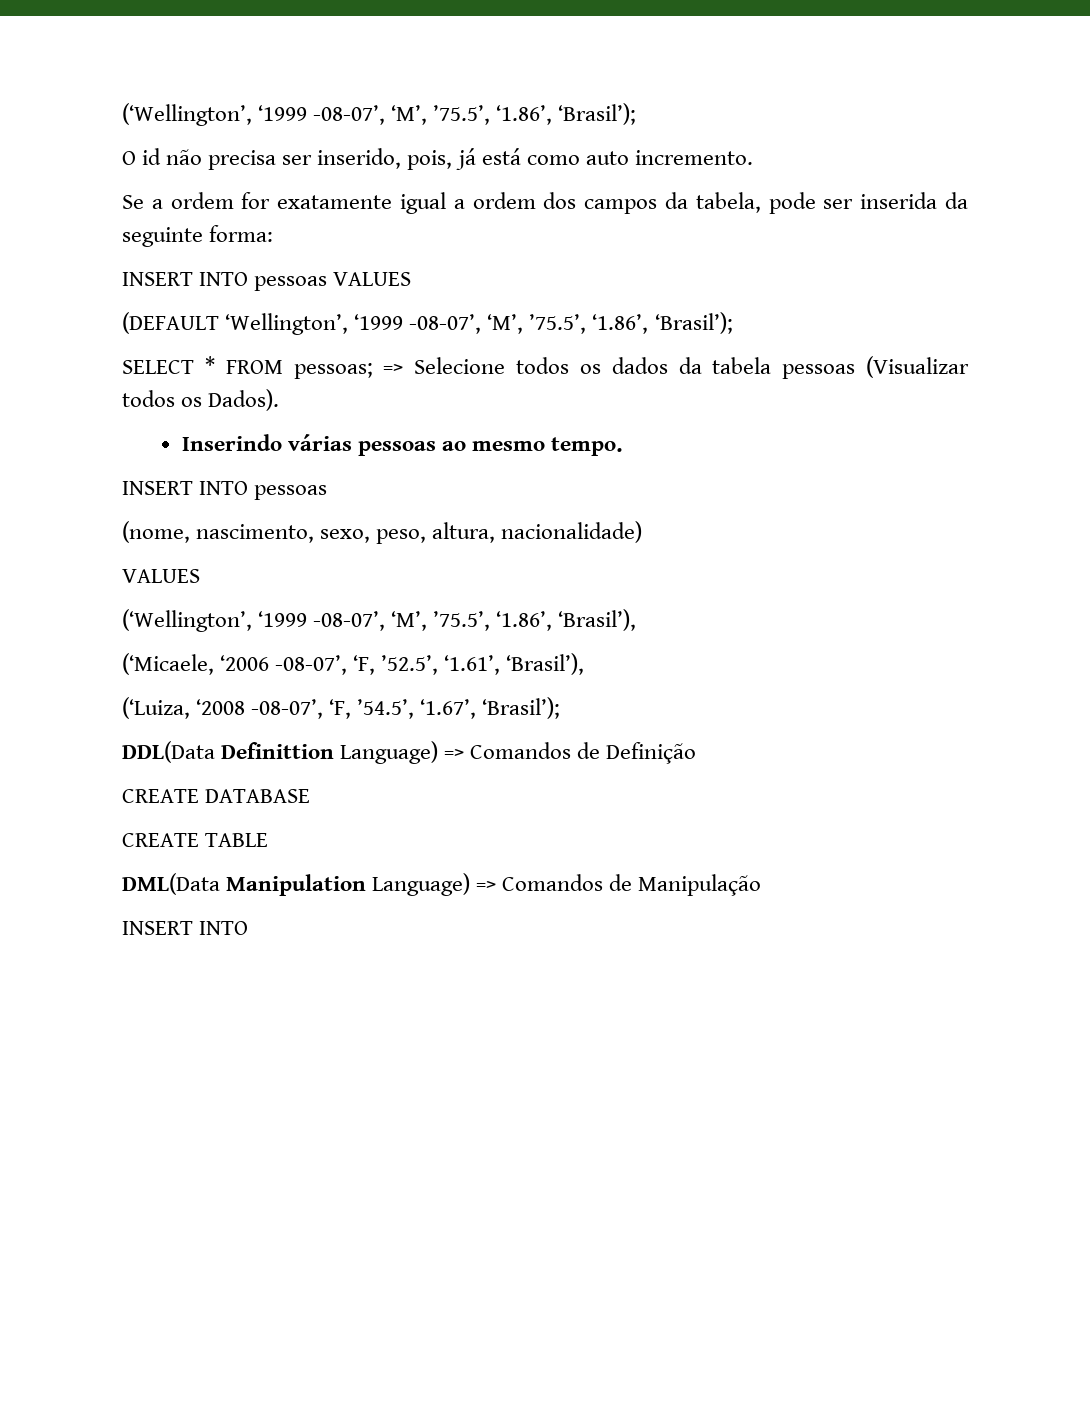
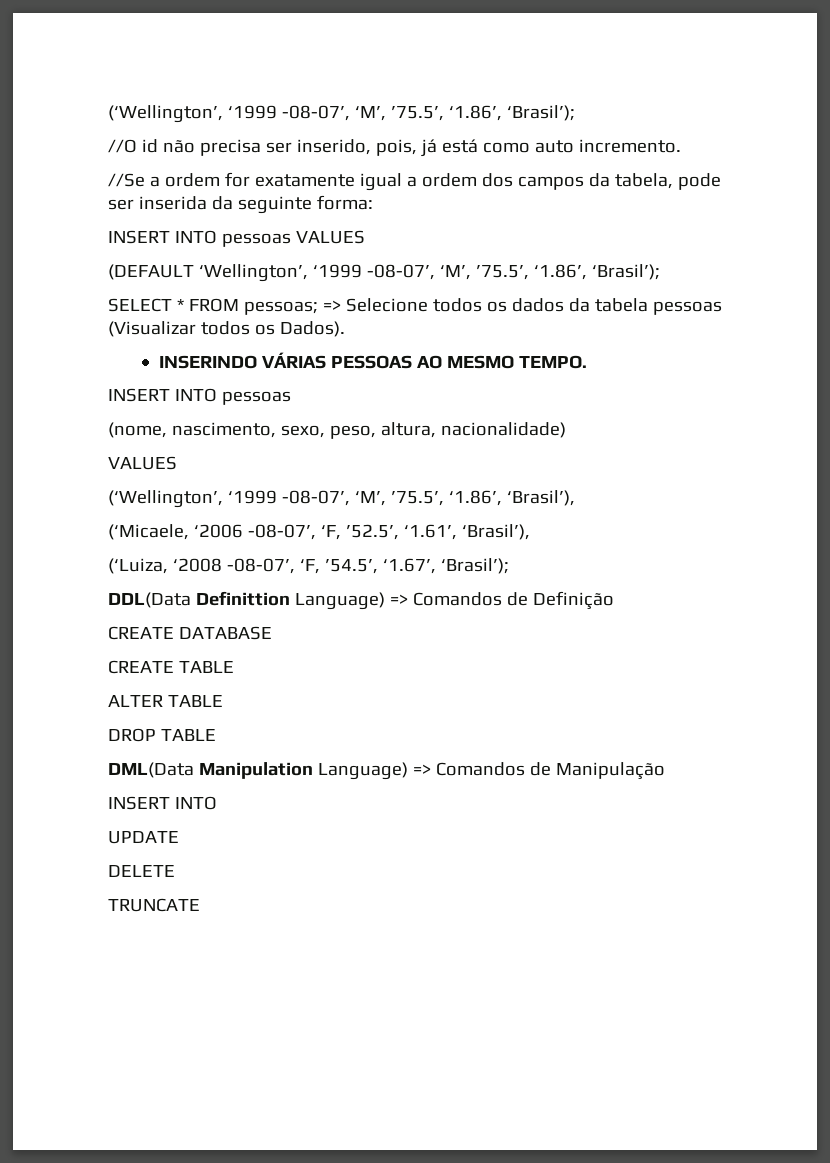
[122,151,136,165] O -> [108,139,137,153] //O
[122,195,144,209] Se -> [108,173,145,187] //Se
[181,434,624,456] Inserindo várias pessoas ao mesmo tempo. -> [158,352,587,369] INSERINDO VÁRIAS PESSOAS AO MESMO TEMPO.
(269, 840) none -> [108,695,223,707] [108,728,216,742] // ALTER TABLE // DROP TABLE
(249, 928) none -> [108,831,179,844] [108,865,175,877] [108,898,200,912] // UPDATE // DELETE // TRUNCATE

